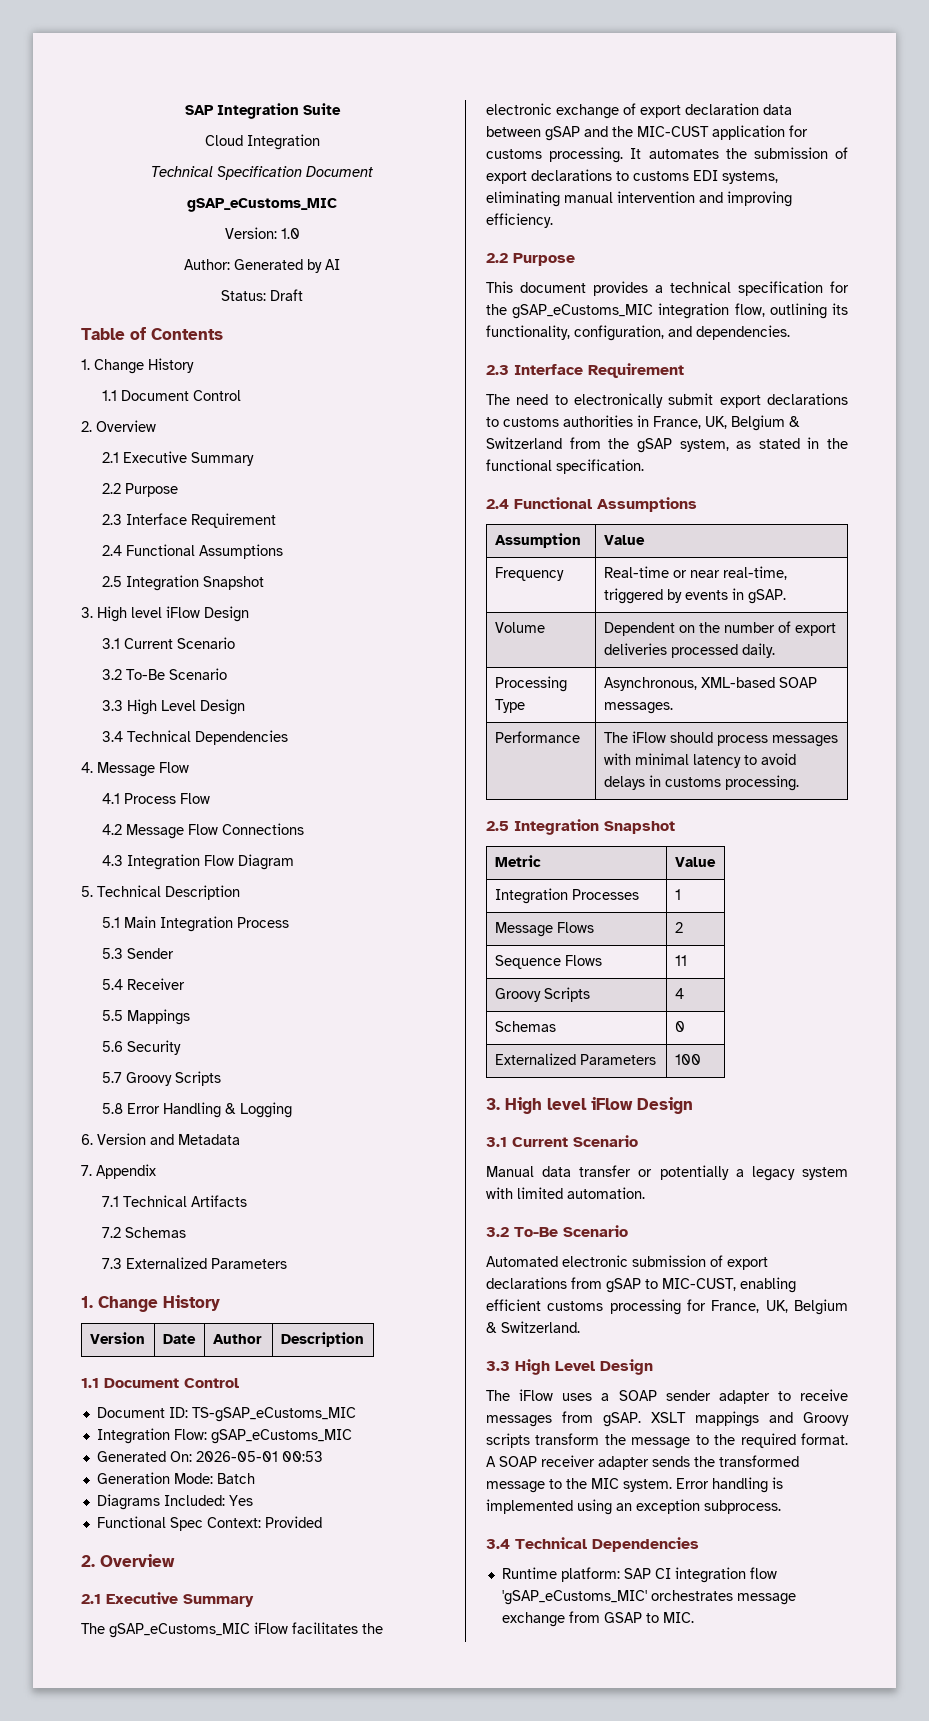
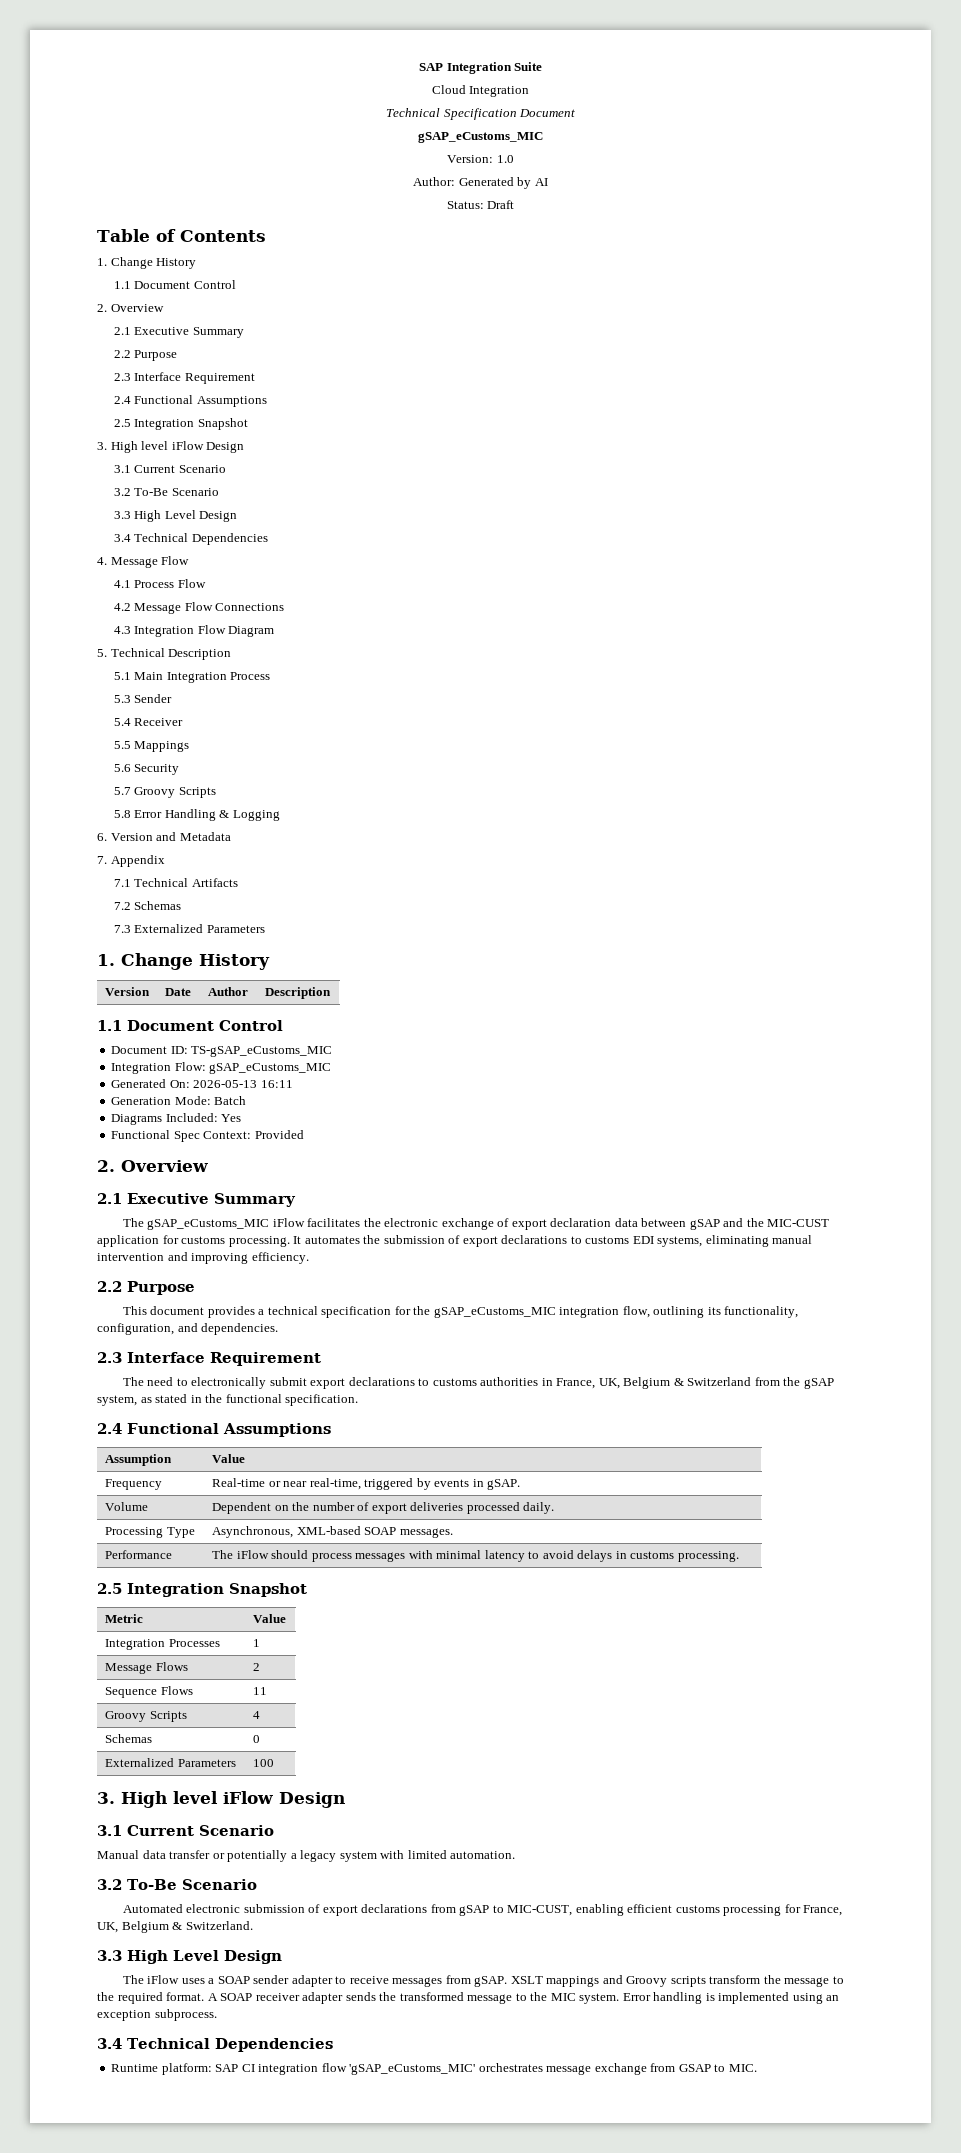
[195,1451,323,1462] 2026-05-01 00:53 -> [193,1080,293,1088] 2026-05-13 16:11

